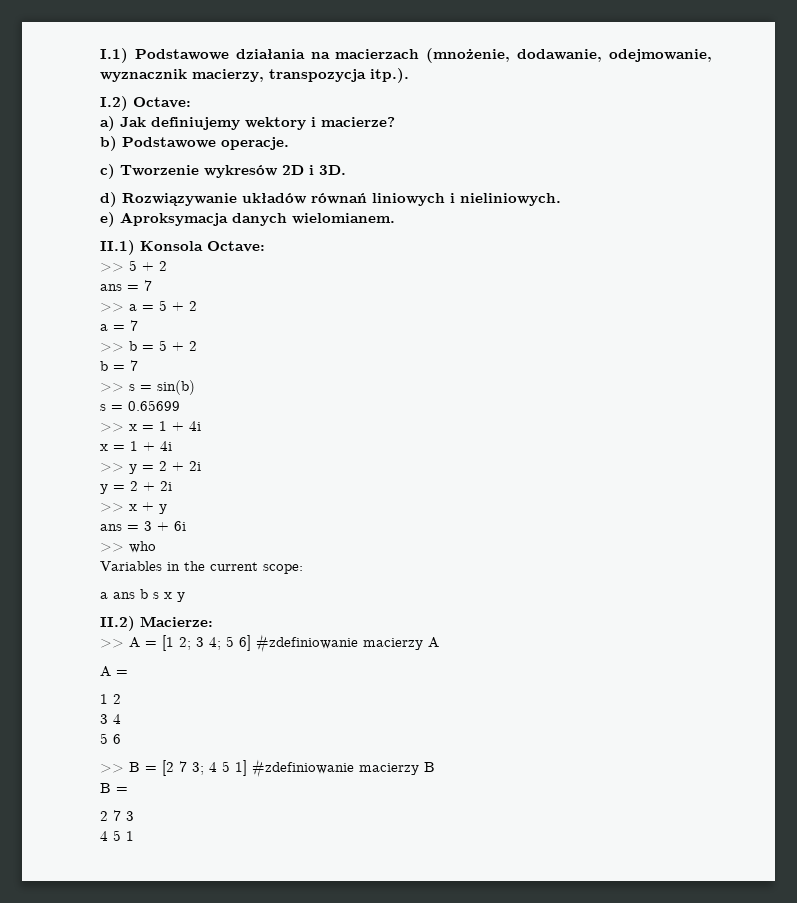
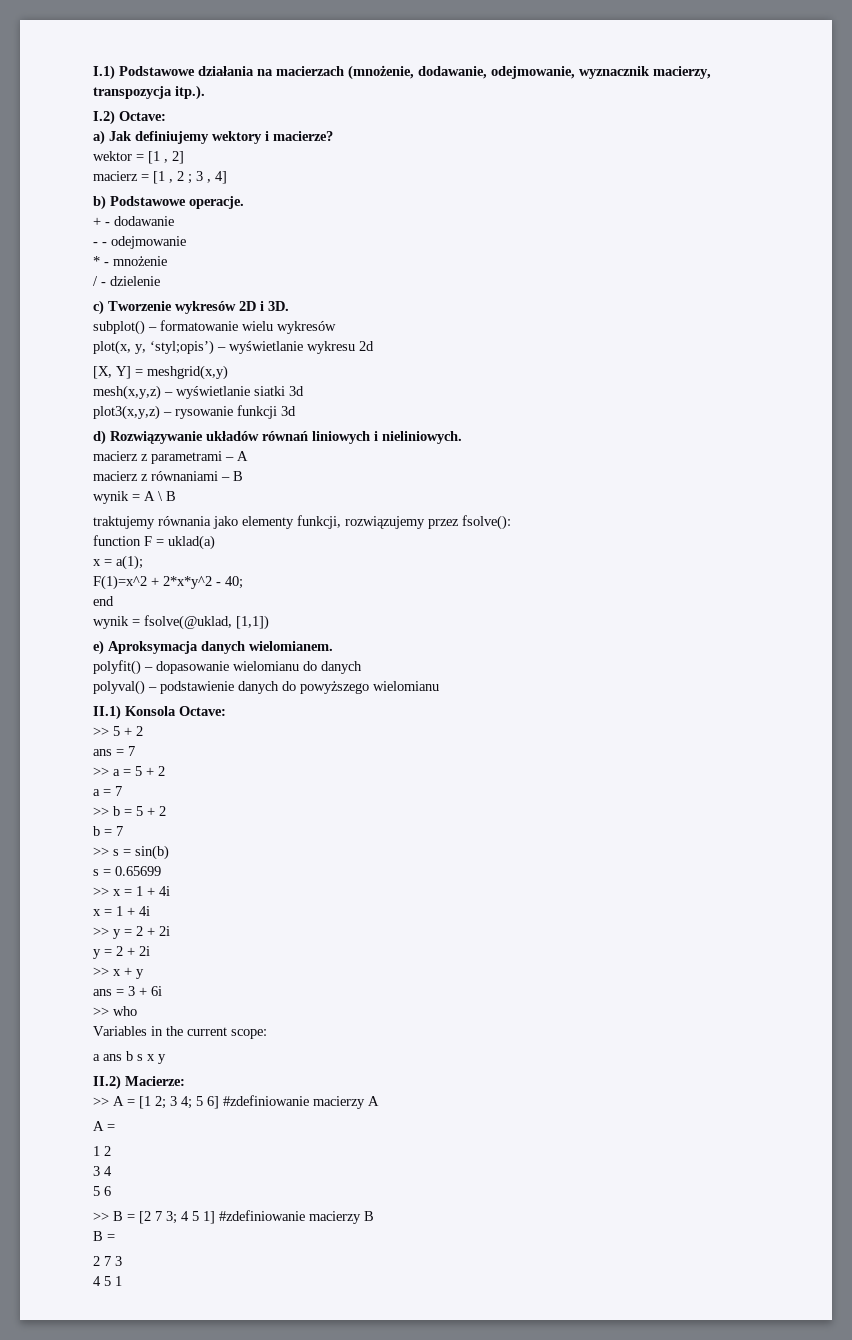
[100,136,289,151] b) Podstawowe operacje. -> [93,151,184,164] [93,171,227,184] [93,195,244,210] [93,216,174,226] [93,236,186,249] [93,256,167,266] [93,276,160,286] wektor = [1 , 2] // macierz = [1 , 2 ; 3 , 4] // b) Podstawowe operacje. // + - dodawanie // - - odejmowanie // * - mnożenie // / - dzielenie
(346, 170) none -> [93,320,336,335] [93,340,374,355] [93,365,228,380] [93,385,304,400] [93,405,296,420] // subplot() – formatowanie wielu wykresów // plot(x, y, ‘styl;opis’) – wyświetlanie wykresu 2d // [X, Y] = meshgrid(x,y) // mesh(x,y,z) – wyświetlanie siatki 3d // plot3(x,y,z) – rysowanie funkcji 3d
[100,212,395,227] e) Aproksymacja danych wielomianem. -> [93,451,248,464] [93,471,243,481] [93,491,176,504] [93,515,511,530] [93,535,215,550] [93,555,143,570] [93,575,243,590] [93,596,114,606] [93,615,269,630] [93,640,333,655] [93,660,362,675] [93,680,439,695] macierz z parametrami – A // macierz z równaniami – B // wynik = A \ B // traktujemy równania jako elementy funkcji, rozwiązujemy przez fsolve(): // function F = uklad(a) // x = a(1); // F(1)=x^2 + 2*x*y^2 - 40; // end // wynik = fsolve(@uklad, [1,1]) // e) Aproksymacja danych wielomianem. // polyfit() – dopasowanie wielomianu do danych // polyval() – podstawienie danych do powyższego wielomianu

